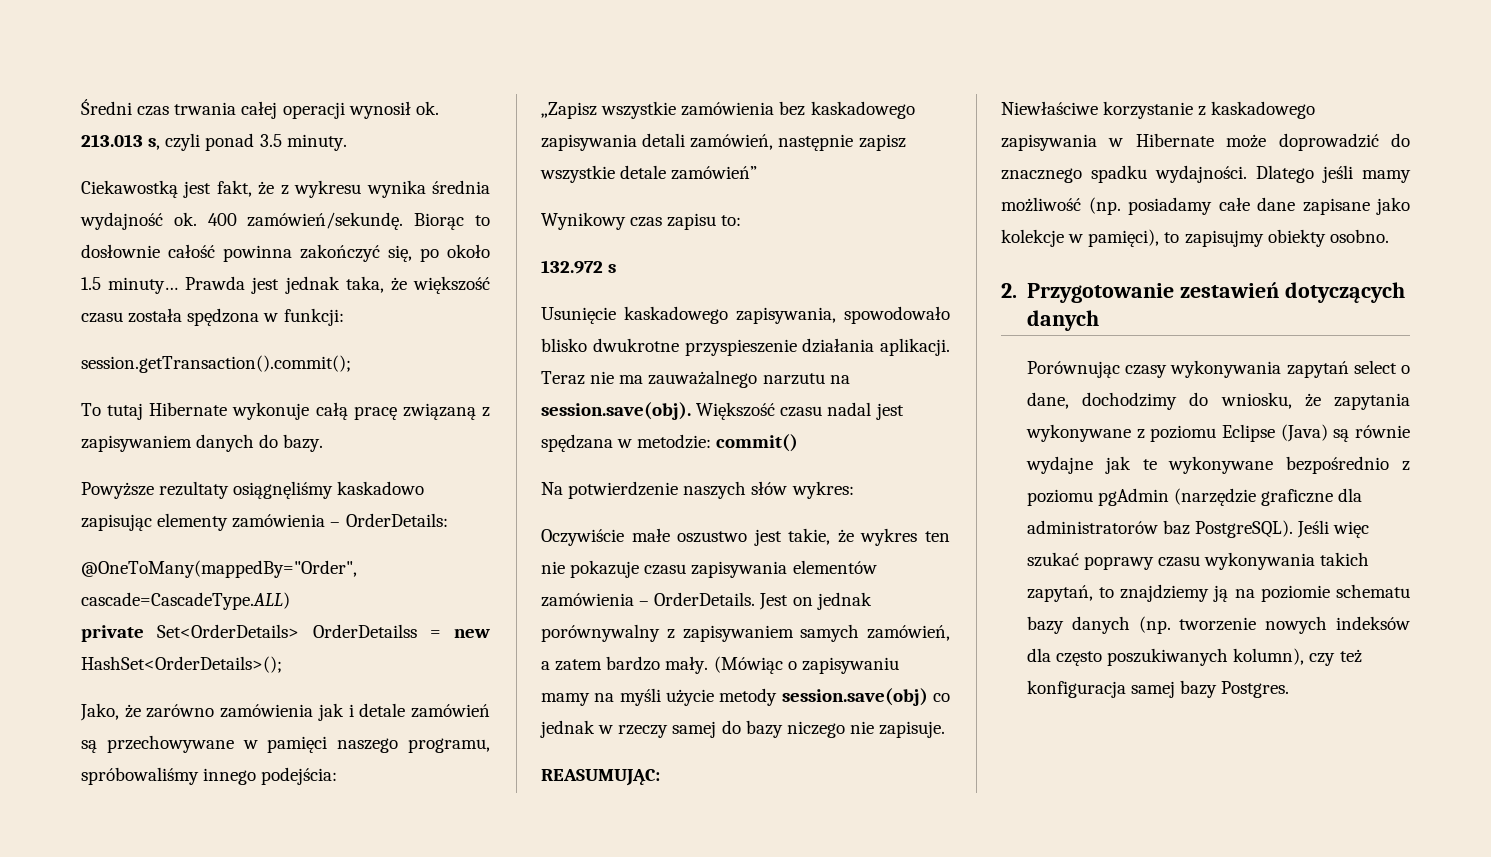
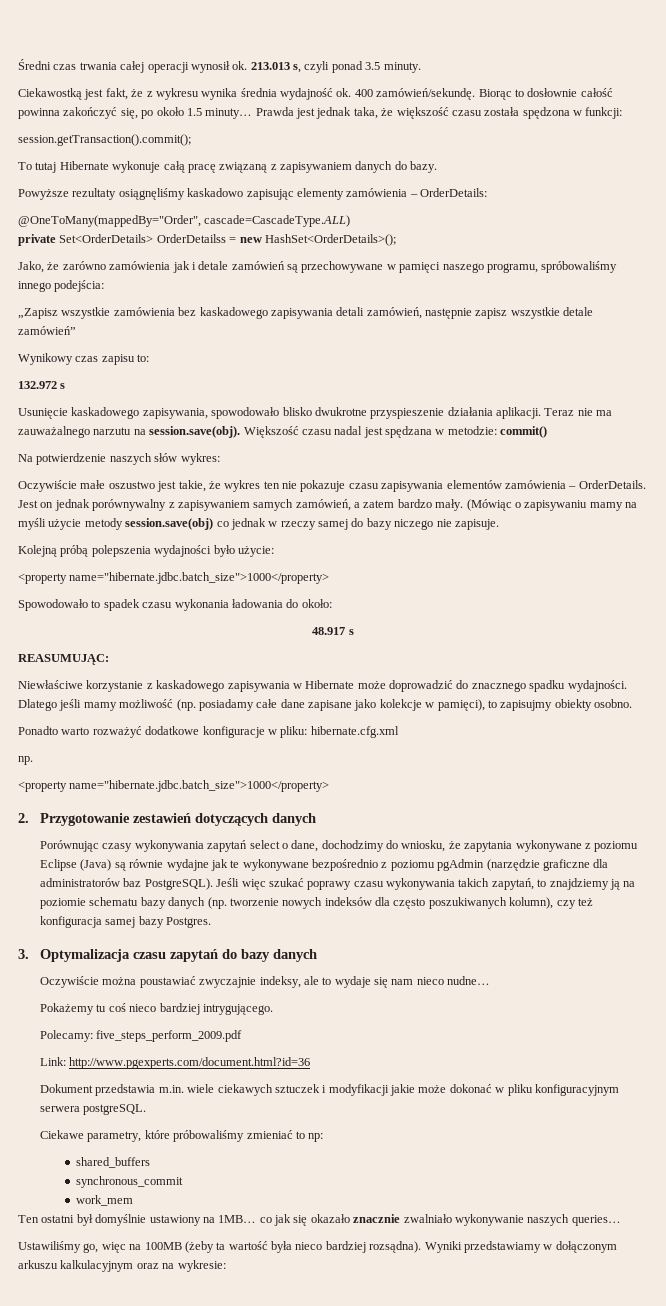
(946, 729) none -> [18,545,274,557] [18,572,330,584] [18,599,332,611] [312,627,354,635] // Kolejną próbą polepszenia wydajności było użycie: // <property name="hibernate.jdbc.batch_size">1000</property> // Spowodowało to spadek czasu wykonania ładowania do około: // 48.917 s
(1389, 236) none -> [18,726,399,738] [18,756,33,765] [18,780,330,792] // Ponadto warto rozważyć dodatkowe konfiguracje w pliku: hibernate.cfg.xml // np. // <property name="hibernate.jdbc.batch_size">1000</property>
(1290, 689) none -> [18,949,318,962] [40,976,491,988] [40,1003,273,1015] [40,1030,243,1042] [40,1057,311,1069] [40,1084,619,1096] [40,1104,147,1115] [40,1130,324,1142] [75,1157,150,1168] [75,1176,183,1188] [75,1195,133,1206] [18,1214,621,1226] [18,1241,617,1253] [18,1260,226,1272] // 3. Optymalizacja czasu zapytań do bazy danych // Oczywiście można poustawiać zwyczajnie indeksy, ale to wydaje się nam nieco nudne… // Pokażemy tu coś nieco bardziej intrygującego. // Polecamy: five_steps_perform_2009.pdf // Link: http://www.pgexperts.com/document.html?id=36 // Dokument przedstawia m.in. wiele ciekawych sztuczek i modyfikacji jakie może dokonać w pliku konfiguracyjnym serwera postgreSQL. // Ciekawe parametry, które próbowaliśmy zmieniać to np: // shared_buffers // synchronous_commit // work_mem // Ten ostatni był domyślnie ustawiony na 1MB… co jak się okazało znacznie zwalniało wykonywanie naszych queries… // Ustawiliśmy go, więc na 100MB (żeby ta wartość była nieco bardziej rozsądna). Wyniki przedstawiamy w dołączonym arkuszu kalkulacyjnym oraz na wykresie:

